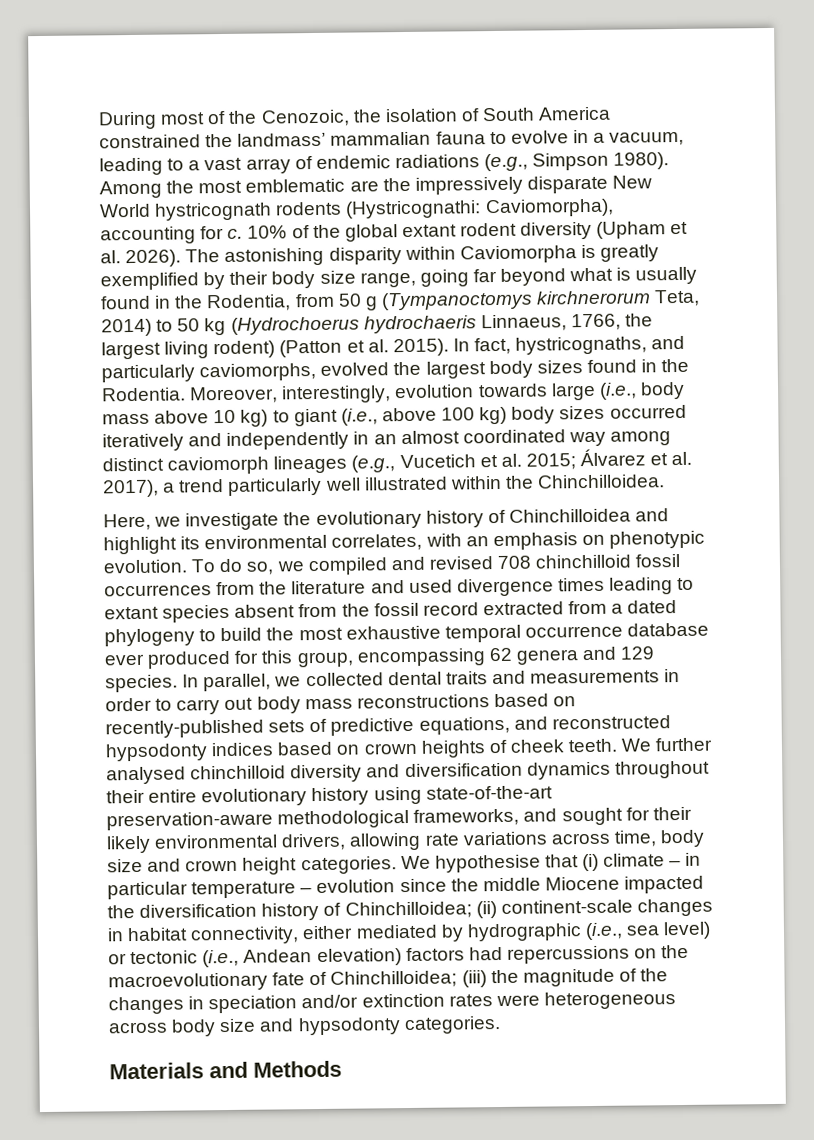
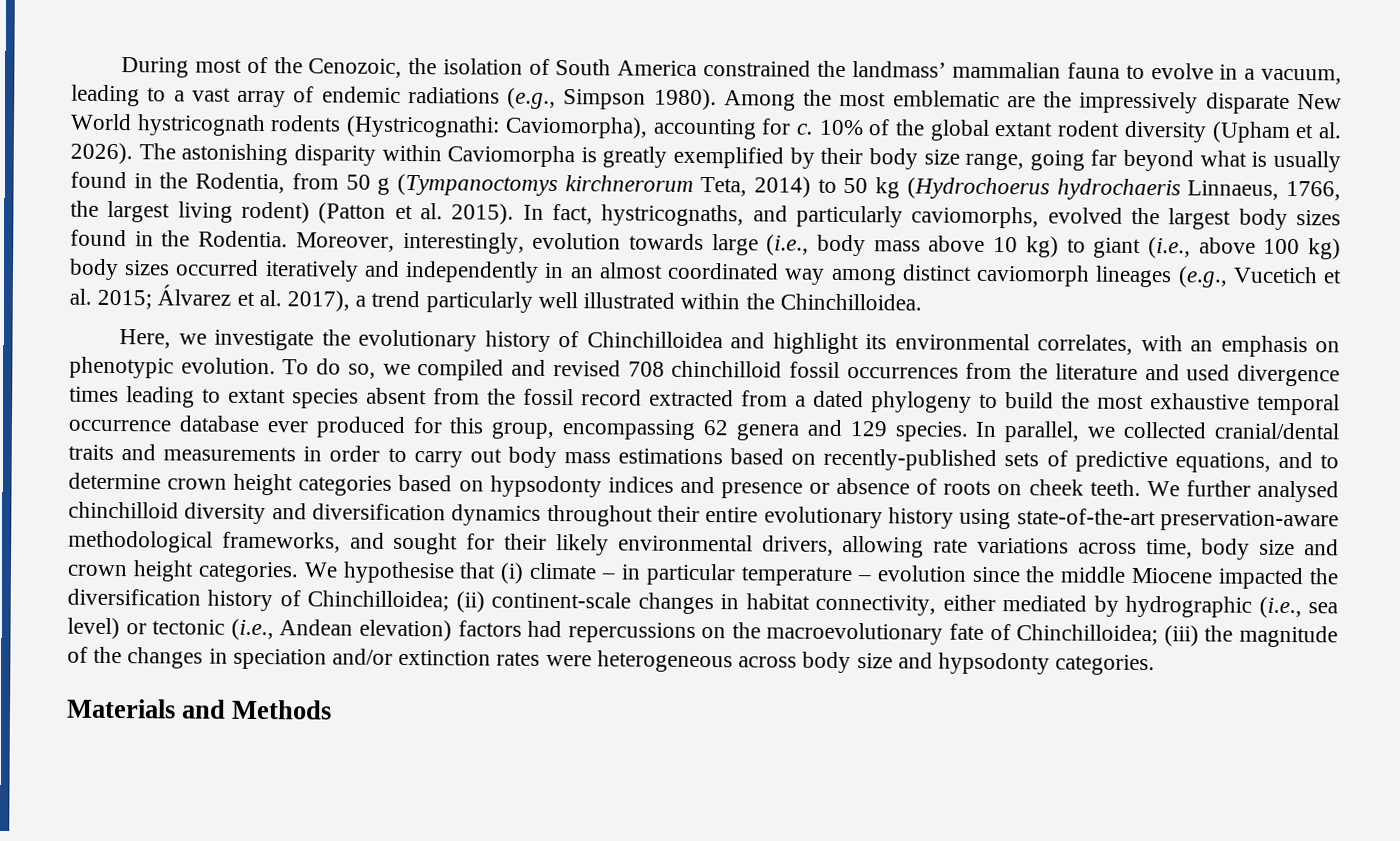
[387,671,442,686] dental -> [1213,422,1339,440] cranial/dental
[356,694,490,709] reconstructions -> [618,448,724,465] estimations
[551,715,671,730] [105,739,508,762] reconstructed hypsodonty indices based on crown heights of -> [1319,454,1339,469] [68,472,1023,499] to determine crown height categories based on hypsodonty indices and presence or absence of roots on

